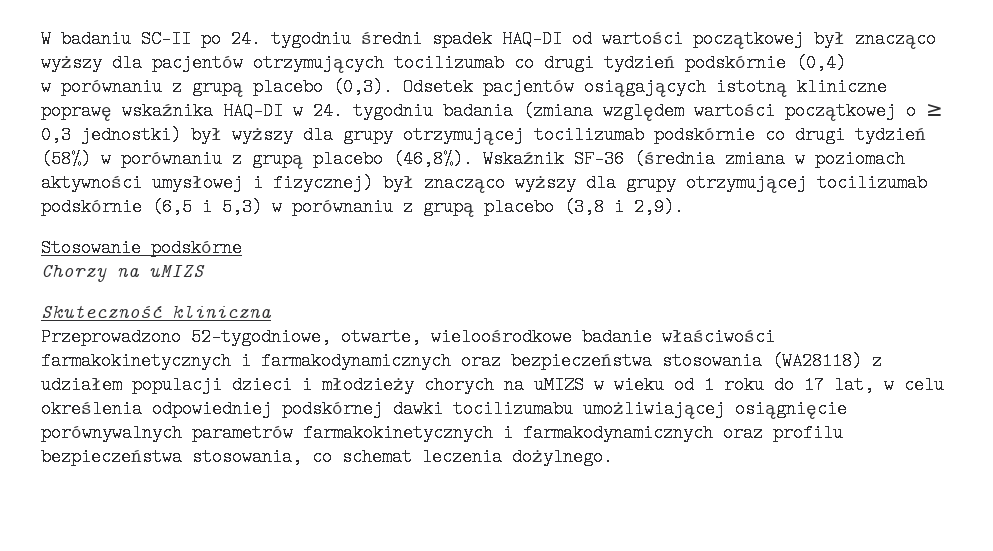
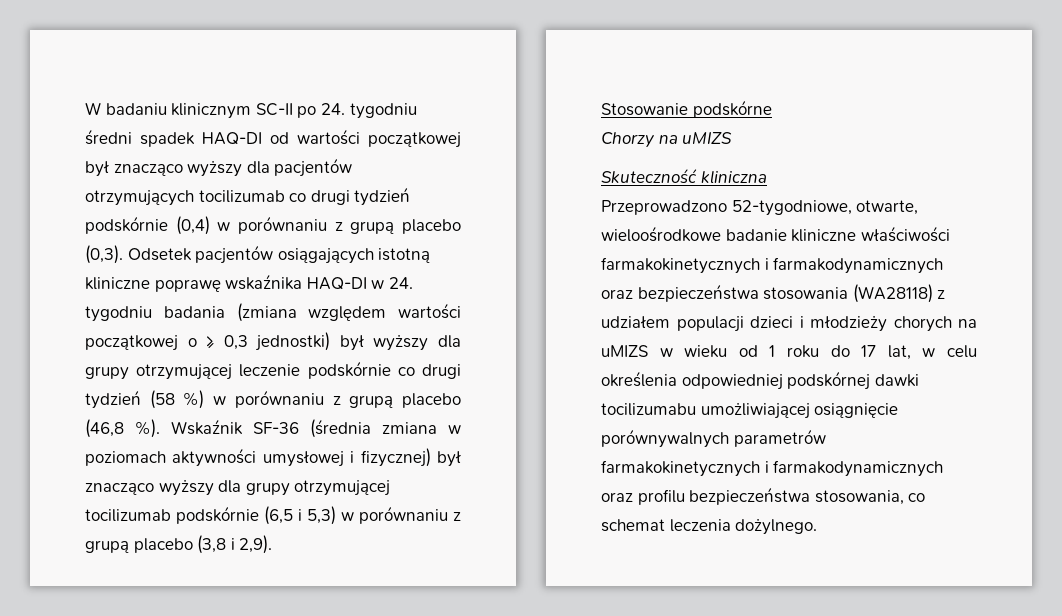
(131, 39) none -> [171,103,252,119] klinicznym
(846, 63) // -> (210, 225) none
[534,126,644,144] tocilizumab -> [239,364,301,377] leczenie
[41,150,473,169] (58%) w porównaniu z grupą placebo (46,8%). -> [149,390,462,409] [85,419,160,438] (58 %) w porównaniu z grupą placebo (46,8 %).
(652, 337) none -> [791,229,857,242] kliniczne

